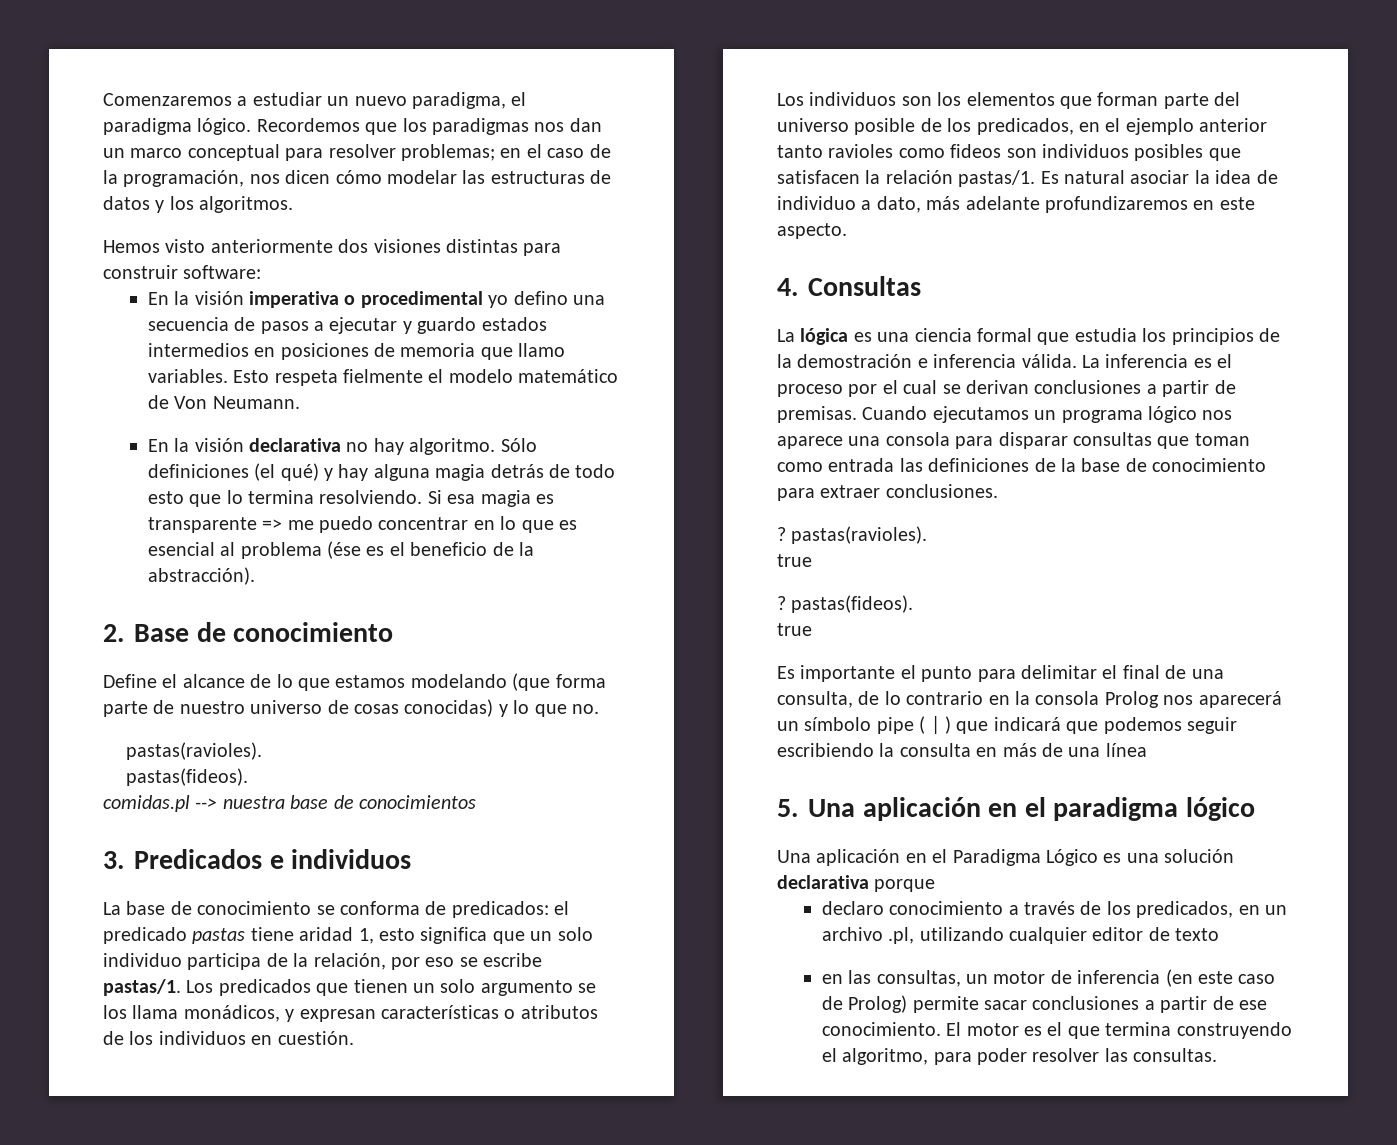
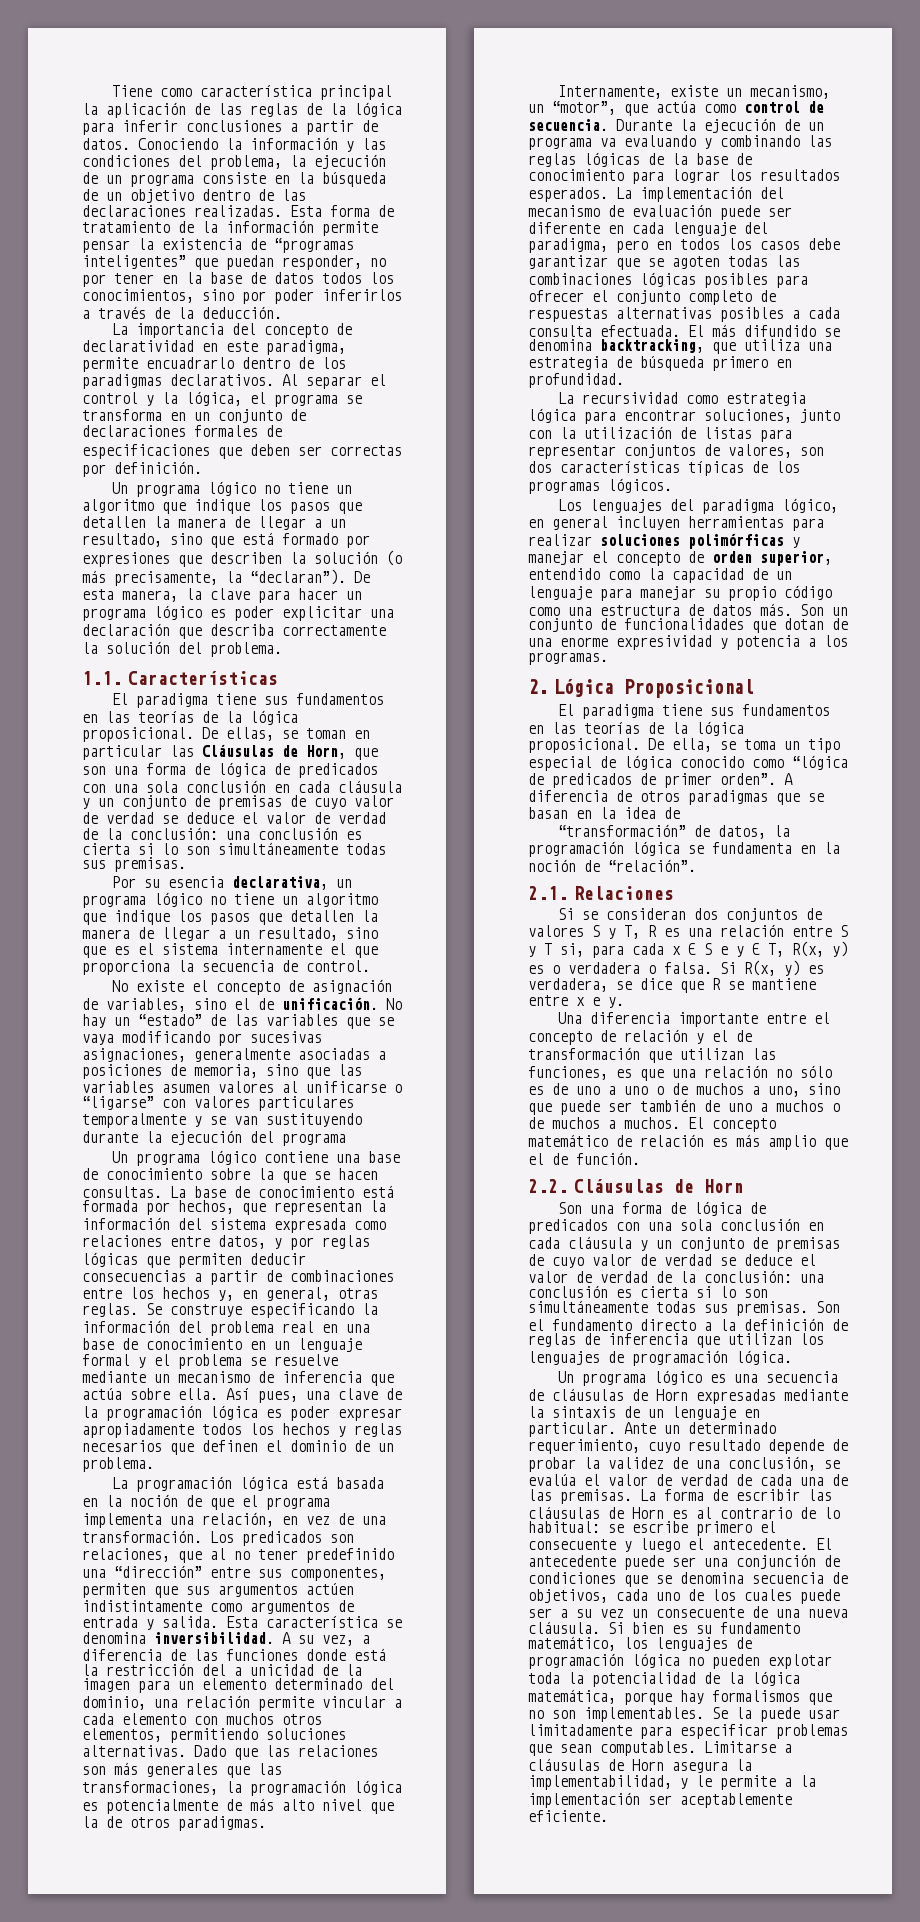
[103,92,527,109] [103,118,602,135] [103,144,611,161] [103,170,612,187] [103,196,294,213] [103,239,562,256] [103,265,262,279] [147,291,605,308] [147,317,547,334] [147,343,566,360] [147,369,619,386] [147,395,300,409] [147,438,537,455] [147,463,616,481] [147,490,554,507] [147,516,577,533] [147,541,534,559] [147,567,255,585] [103,622,394,642] [103,673,606,691] [103,699,599,717] [125,742,262,760] [125,768,248,786] [103,795,476,812] [103,849,412,869] [103,901,570,918] [103,927,593,944] [103,953,543,970] [103,979,597,996] [103,1005,598,1022] [103,1031,354,1045] [777,92,1241,109] [777,118,1268,135] [777,144,1241,161] [777,170,1278,187] [777,196,1255,213] [777,223,847,239] [777,276,921,296] [777,328,1280,345] [777,354,1233,368] [777,380,1236,397] [777,406,1233,423] [777,432,1250,449] [777,458,1030,472] Comenzaremos a estudiar un nuevo paradigma, el paradigma lógico. Recordemos que los paradigmas nos dan un marco conceptual para resolver problemas; en el caso de la programación, nos dicen cómo modelar las estructuras de datos y los algoritmos. // Hemos visto anteriormente dos visiones distintas para construir software: // En la visión imperativa o procedimental yo defino una secuencia de pasos a ejecutar y guardo estados intermedios en posiciones de memoria que llamo variables. Esto respeta fielmente el modelo matemático de Von Neumann. // En la visión declarativa no hay algoritmo. Sólo definiciones (el qué) y hay alguna magia detrás de todo esto que lo termina resolviendo. Si esa magia es transparente => me puedo concentrar en lo que es esencial al problema (ése es el beneficio de la abstracción). // 2. Base de conocimiento // Define el alcance de lo que estamos modelando (que forma parte de nuestro universo de cosas conocidas) y lo que no. // pastas(ravioles). // pastas(fideos). // comidas.pl --> nuestra base de conocimientos // 3. Predicados e individuos // La base de conocimiento se conforma de predicados: el predicado pastas tiene aridad 1, esto significa que un solo individuo participa de la relación, por eso se escribe pastas/1. Los predicados que tienen un solo argumento se los llama monádicos, y expresan características o atributos de los individuos en cuestión. // Los individuos son los elementos que forman parte del universo posible de los predicados, en el ejemplo anterior tanto ravioles como fideos son individuos posibles que satisfacen la relación pastas/1. Es natural asociar la idea de individuo a dato, más adelante profundizaremos en este aspecto. // 4. Consultas // La lógica es una ciencia formal que estudia los principios de la demostración e inferencia válida. La inferencia es el proceso por el cual se derivan conclusiones a partir de premisas. Cuando ejecutamos un programa lógico nos aparece una consola para disparar consultas que toman como entrada las definiciones -> [111,85,392,100] [82,102,402,118] [82,120,378,135] [82,137,386,152] [82,154,386,170] [82,172,386,187] [82,189,306,203] [82,205,394,217] [82,220,378,236] [82,238,354,253] [82,255,386,270] [82,272,394,287] [82,289,402,304] [82,306,282,319] [111,323,352,338] [82,340,346,355] [82,357,346,372] [82,374,386,389] [82,391,362,407] [82,409,306,423] [82,425,282,437] [82,444,402,459] [82,461,202,477] [111,481,352,497] [82,499,362,514] [82,516,346,530] [82,532,370,548] [82,550,402,567] [82,569,370,586] [82,588,362,603] [82,605,394,621] [82,623,386,639] [82,641,282,657] [82,671,279,685] [111,693,384,708] [82,710,298,725] [82,727,370,742] [82,744,378,760] [82,762,378,778] [82,780,402,793] [82,795,394,810] [82,812,386,824] [82,827,362,840] [82,842,386,855] [82,857,186,872] [111,876,352,890] [82,892,378,908] [82,910,378,925] [82,927,378,941] [82,943,378,958] [82,960,370,975] [111,979,392,995] [82,997,402,1012] [82,1014,394,1029] [82,1031,322,1046] [82,1048,386,1062] [82,1064,362,1079] [82,1081,402,1093] [82,1096,354,1111] [82,1113,362,1128] [82,1130,346,1146] [111,1150,400,1166] [82,1168,378,1183] [82,1185,394,1198] [82,1200,386,1215] [82,1217,386,1233] [82,1235,370,1250] [82,1252,306,1268] [82,1270,394,1285] [82,1287,378,1301] [82,1303,378,1318] [82,1320,370,1336] [82,1338,362,1352] [82,1354,338,1369] [82,1371,394,1386] [82,1388,402,1403] [82,1405,402,1421] [82,1423,402,1438] [82,1440,394,1455] [82,1457,154,1472] [111,1476,384,1492] [82,1494,330,1510] [82,1512,386,1528] [82,1530,354,1546] [82,1548,394,1563] [82,1565,386,1581] [82,1583,354,1598] [82,1600,354,1614] [82,1616,402,1630] [82,1632,370,1646] [82,1648,386,1661] [82,1663,362,1676] [82,1678,394,1693] [82,1695,402,1711] [82,1713,322,1725] [82,1728,346,1743] [82,1745,378,1760] [82,1762,282,1778] [82,1780,402,1796] [82,1798,394,1814] [82,1816,266,1831] [557,85,830,99] [528,101,824,116] [528,118,824,133] [528,135,832,150] [528,152,640,167] Tiene como característica principal la aplicación de las reglas de la lógica para inferir conclusiones a partir de datos. Conociendo la información y las condiciones del problema, la ejecución de un programa consiste en la búsqueda de un objetivo dentro de las declaraciones realizadas. Esta forma de tratamiento de la información permite pensar la existencia de “programas inteligentes” que puedan responder, no por tener en la base de datos todos los conocimientos, sino por poder inferirlos a través de la deducción. // La importancia del concepto de declaratividad en este paradigma, permite encuadrarlo dentro de los paradigmas declarativos. Al separar el control y la lógica, el programa se transforma en un conjunto de declaraciones formales de // especificaciones que deben ser correctas por definición. // Un programa lógico no tiene un algoritmo que indique los pasos que detallen la manera de llegar a un resultado, sino que está formado por expresiones que describen la solución (o más precisamente, la “declaran”). De esta manera, la clave para hacer un programa lógico es poder explicitar una declaración que describa correctamente la solución del problema. // 1.1. Características // El paradigma tiene sus fundamentos en las teorías de la lógica proposicional. De ellas, se toman en particular las Cláusulas de Horn, que son una forma de lógica de predicados con una sola conclusión en cada cláusula y un conjunto de premisas de cuyo valor de verdad se deduce el valor de verdad de la conclusión: una conclusión es cierta si lo son simultáneamente todas sus premisas. // Por su esencia declarativa, un programa lógico no tiene un algoritmo que indique los pasos que detallen la manera de llegar a un resultado, sino que es el sistema internamente el que proporciona la secuencia de control. // No existe el concepto de asignación de variables, sino el de unificación. No hay un “estado” de las variables que se vaya modificando por sucesivas asignaciones, generalmente asociadas a posiciones de memoria, sino que las variables asumen valores al unificarse o “ligarse” con valores particulares temporalmente y se van sustituyendo durante la ejecución del programa // Un programa lógico contiene una base de conocimiento sobre la que se hacen consultas. La base de conocimiento está formada por hechos, que representan la información del sistema expresada como relaciones entre datos, y por reglas lógicas que permiten deducir consecuencias a partir de combinaciones entre los hechos y, en general, otras reglas. Se construye especificando la información del problema real en una base de conocimiento en un lenguaje formal y el problema se resuelve mediante un mecanismo de inferencia que actúa sobre ella. Así pues, una clave de la programación lógica es poder expresar apropiadamente todos los hechos y reglas necesarios que definen el dominio de un problema. // La programación lógica está basada en la noción de que el programa implementa una relación, en vez de una transformación. Los predicados son relaciones, que al no tener predefinido una “dirección” entre sus componentes, permiten que sus argumentos actúen indistintamente como argumentos de entrada y salida. Esta característica se denomina inversibilidad. A su vez, a diferencia de las funciones donde está la restricción del a unicidad de la imagen para un elemento determinado del dominio, una relación permite vincular a cada elemento con muchos otros elementos, permitiendo soluciones alternativas. Dado que las relaciones son más generales que las transformaciones, la programación lógica es potencialmente de más alto nivel que la de otros paradigmas. // Internamente, existe un mecanismo, un “motor”, que actúa como control de secuencia. Durante la ejecución de un programa va evaluando y combinando las reglas lógicas
[820,484,998,498] [777,526,928,544] [777,554,812,567] [777,595,914,613] [777,623,812,636] [777,665,1224,682] [777,691,1282,708] [777,716,1237,734] [777,743,1147,757] [777,797,1255,821] [777,849,1235,866] [777,875,936,892] [821,901,1287,918] [821,927,1220,944] [821,969,1276,987] [821,995,1267,1013] [821,1022,1292,1039] [821,1048,1218,1065] extraer conclusiones. // ? pastas(ravioles). // true // ? pastas(fideos). // true // Es importante el punto para delimitar el final de una consulta, de lo contrario en la consola Prolog nos aparecerá un símbolo pipe ( | ) que indicará que podemos seguir escribiendo la consulta en más de una línea // 5. Una aplicación en el paradigma lógico // Una aplicación en el Paradigma Lógico es una solución declarativa porque // declaro conocimiento a través de los predicados, en un archivo .pl, utilizando cualquier editor de texto // en las consultas, un motor de inferencia (en este caso de Prolog) permite sacar conclusiones a partir de ese conocimiento. El motor es el que termina construyendo el algoritmo, para poder resolver las consultas. -> [672,169,840,183] [528,186,784,202] [528,204,792,220] [528,222,768,236] [528,238,840,253] [528,255,800,270] [528,272,808,288] [528,290,776,305] [528,307,840,322] [528,324,840,337] [528,339,832,354] [528,356,792,371] [528,373,624,388] [557,392,806,406] [528,408,840,424] [528,426,792,442] [528,444,824,459] [528,461,800,476] [528,478,672,494] [557,498,838,514] [528,516,824,531] [528,533,800,549] [528,551,832,566] [528,568,792,583] [528,585,832,601] [528,603,848,616] [528,618,848,633] [528,635,848,650] [528,652,608,665] [528,679,755,698] [557,704,830,719] [528,721,744,736] [528,738,840,753] [528,755,848,771] [528,773,793,788] [528,790,824,805] [528,807,680,819] [557,824,790,839] [528,841,840,857] [528,859,696,872] [528,886,675,900] [557,908,822,922] [528,924,848,939] [528,941,848,958] [528,960,824,976] [528,978,816,993] [528,995,624,1008] [557,1012,830,1027] [528,1029,752,1045] [528,1047,776,1063] [528,1065,832,1081] [528,1083,840,1097] [528,1099,840,1115] [528,1117,776,1132] [528,1134,848,1150] [528,1152,640,1165] [528,1179,745,1193] [557,1201,766,1216] [528,1218,824,1234] [528,1236,840,1252] [528,1254,816,1268] [528,1270,824,1283] [528,1285,768,1298] [528,1300,840,1316] [528,1318,848,1331] [528,1333,824,1348] [528,1350,792,1366] [557,1370,838,1386] [528,1388,848,1404] [528,1406,760,1420] [528,1422,776,1437] [528,1439,848,1454] [528,1456,840,1472] [528,1474,848,1486] [528,1489,832,1504] [528,1506,840,1519] [528,1521,776,1536] [528,1538,832,1552] [528,1554,840,1570] [528,1572,848,1587] [528,1589,840,1604] [528,1606,848,1618] [528,1621,800,1634] [528,1636,752,1651] [528,1653,832,1669] [528,1671,800,1687] [528,1689,832,1705] [528,1707,840,1722] [528,1724,848,1739] [528,1741,792,1756] [528,1758,752,1773] [528,1775,816,1790] [528,1792,792,1808] [528,1810,608,1822] lograr los resultados esperados. La implementación del mecanismo de evaluación puede ser diferente en cada lenguaje del paradigma, pero en todos los casos debe garantizar que se agoten todas las combinaciones lógicas posibles para ofrecer el conjunto completo de respuestas alternativas posibles a cada consulta efectuada. El más difundido se denomina backtracking, que utiliza una estrategia de búsqueda primero en profundidad. // La recursividad como estrategia lógica para encontrar soluciones, junto con la utilización de listas para representar conjuntos de valores, son dos características típicas de los programas lógicos. // Los lenguajes del paradigma lógico, en general incluyen herramientas para realizar soluciones polimórficas y manejar el concepto de orden superior, entendido como la capacidad de un lenguaje para manejar su propio código como una estructura de datos más. Son un conjunto de funcionalidades que dotan de una enorme expresividad y potencia a los programas. // 2. Lógica Proposicional // El paradigma tiene sus fundamentos en las teorías de la lógica proposicional. De ella, se toma un tipo especial de lógica conocido como “lógica de predicados de primer orden”. A diferencia de otros paradigmas que se basan en la idea de // “transformación” de datos, la programación lógica se fundamenta en la noción de “relación”. // 2.1. Relaciones // Si se consideran dos conjuntos de valores S y T, R es una relación entre S y T si, para cada x Є S e y Є T, R(x, y) es o verdadera o falsa. Si R(x, y) es verdadera, se dice que R se mantiene entre x e y. // Una diferencia importante entre el concepto de relación y el de transformación que utilizan las funciones, es que una relación no sólo es de uno a uno o de muchos a uno, sino que puede ser también de uno a muchos o de muchos a muchos. El concepto matemático de relación es más amplio que el de función. // 2.2. Cláusulas de Horn // Son una forma de lógica de predicados con una sola conclusión en cada cláusula y un conjunto de premisas de cuyo valor de verdad se deduce el valor de verdad de la conclusión: una conclusión es cierta si lo son simultáneamente todas sus premisas. Son el fundamento directo a la definición de reglas de inferencia que utilizan los lenguajes de programación lógica. // Un programa lógico es una secuencia de cláusulas de Horn expresadas mediante la sintaxis de un lenguaje en particular. Ante un determinado requerimiento, cuyo resultado depende de probar la validez de una conclusión, se evalúa el valor de verdad de cada una de las premisas. La forma de escribir las cláusulas de Horn es al contrario de lo habitual: se escribe primero el consecuente y luego el antecedente. El antecedente puede ser una conjunción de condiciones que se denomina secuencia de objetivos, cada uno de los cuales puede ser a su vez un consecuente de una nueva cláusula. Si bien es su fundamento matemático, los lenguajes de programación lógica no pueden explotar toda la potencialidad de la lógica matemática, porque hay formalismos que no son implementables. Se la puede usar limitadamente para especificar problemas que sean computables. Limitarse a cláusulas de Horn asegura la implementabilidad, y le permite a la implementación ser aceptablemente eficiente.

